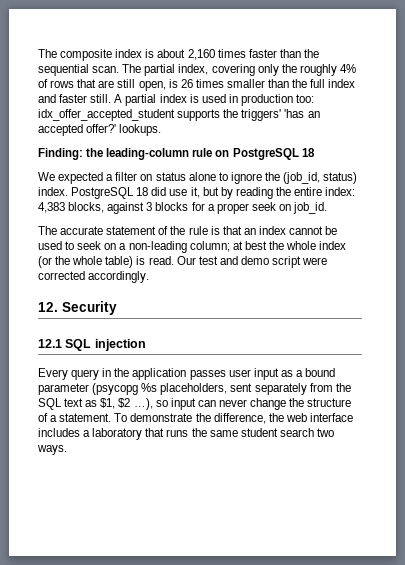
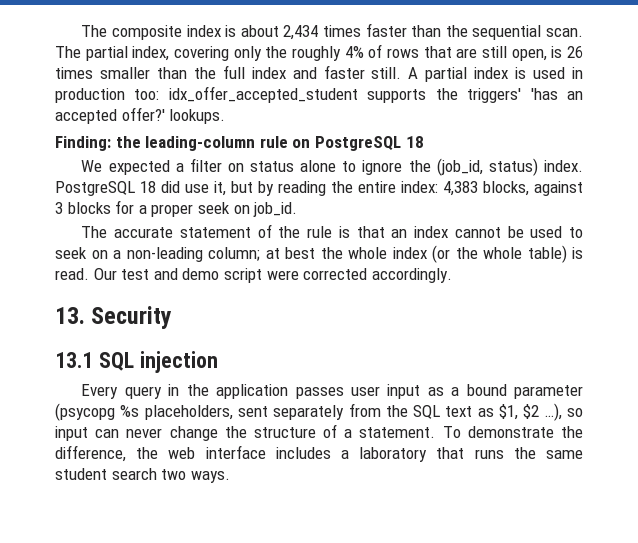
[187,49,215,60] 2,160 -> [283,25,319,40] 2,434
[38,302,58,312] 12. -> [55,307,85,324] 13.
[38,339,62,348] 12.1 -> [55,352,93,368] 13.1

